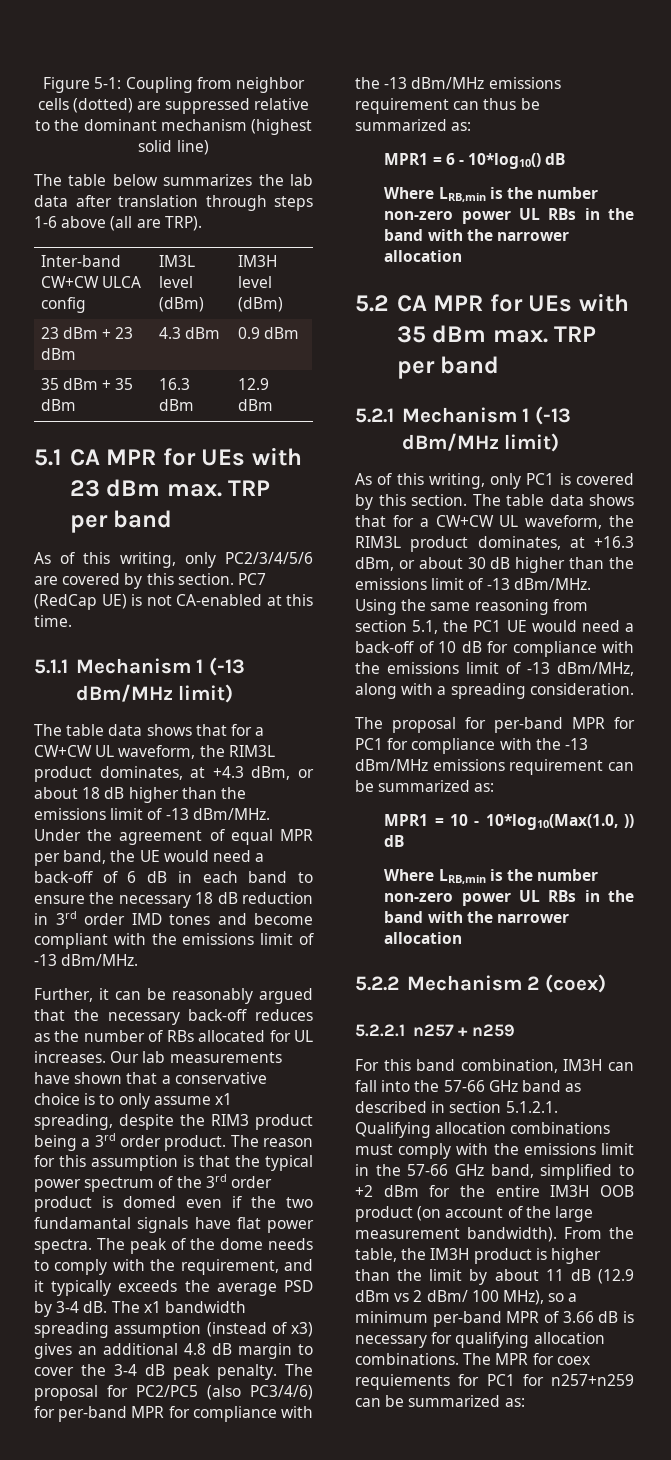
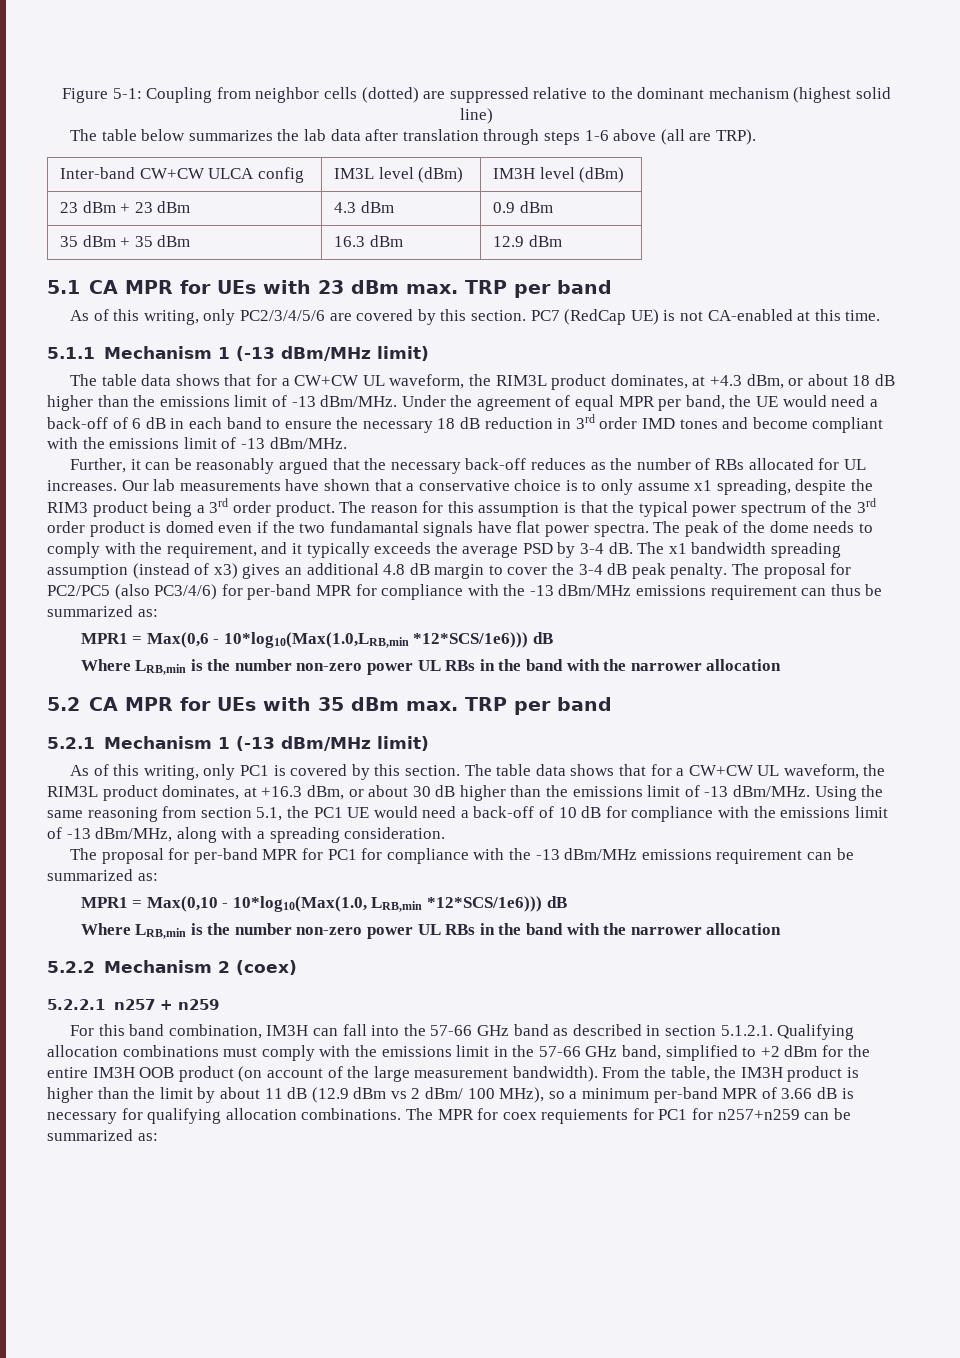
[445,153,542,169] 6 - 10*log10() -> [146,632,529,648] Max(0,6 - 10*log10(Max(1.0,LRB,min *12*SCS/1e6)))
[450,814,469,826] 10 -> [146,896,218,912] Max(0,10
[624,814,634,828] )) -> [371,896,543,912] LRB,min *12*SCS/1e6)))

